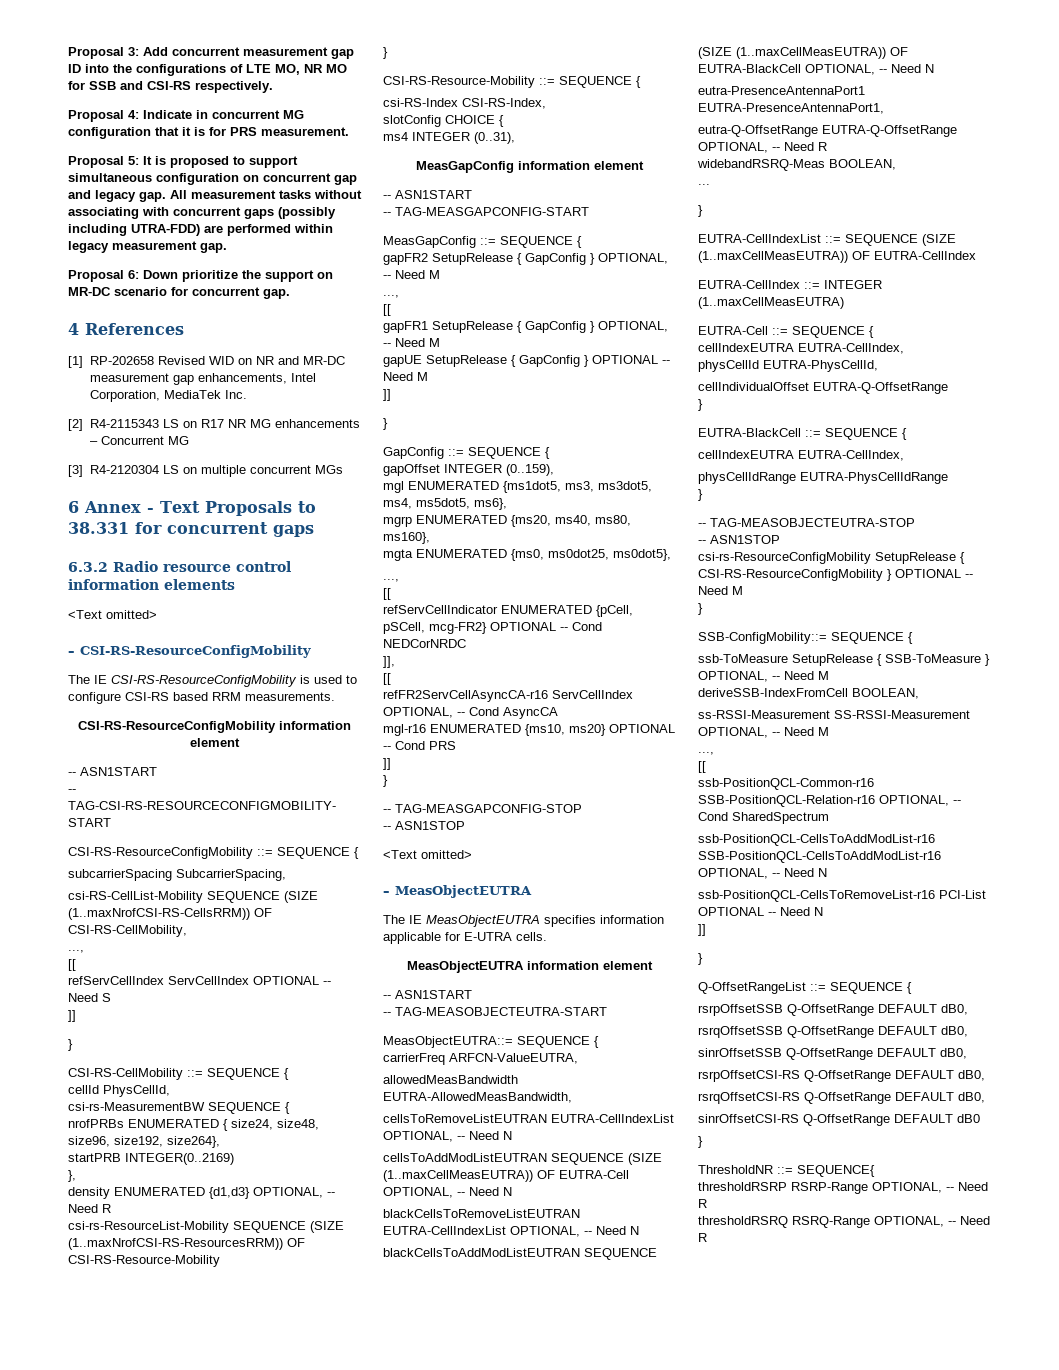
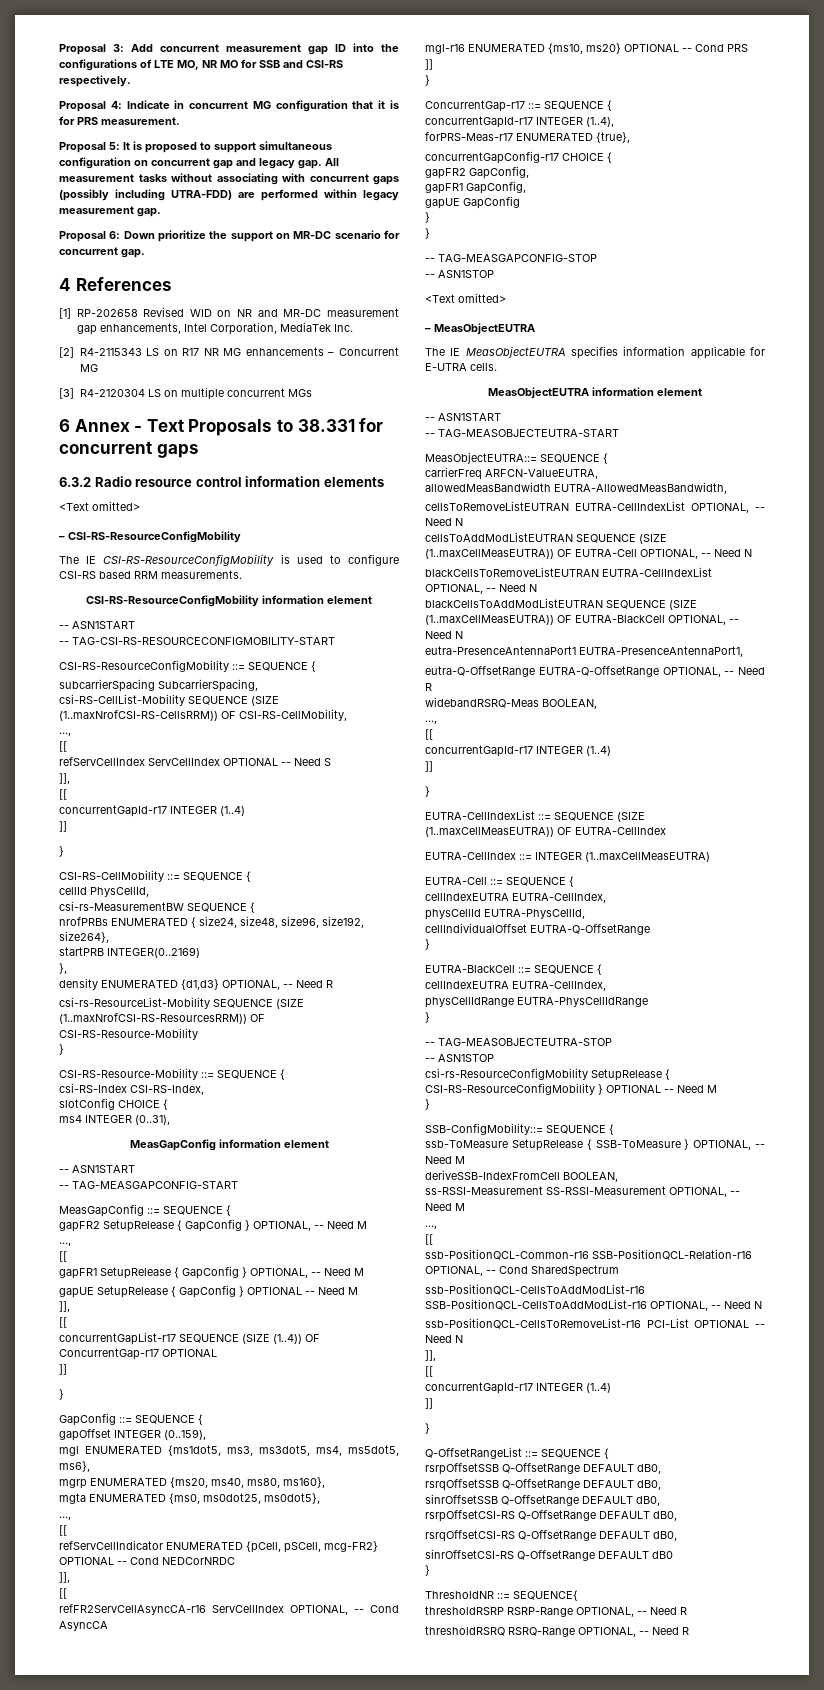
(111, 997) none -> [59,773,70,784] [59,789,67,800] [59,805,245,817] // ]], // [[ // concurrentGapId-r17 INTEGER (1..4)
(428, 376) none -> [59,1301,70,1312] [59,1317,67,1328] [59,1332,320,1345] [59,1348,217,1360] // ]], // [[ // concurrentGapList-r17 SEQUENCE (SIZE (1..4)) OF ConcurrentGap-r17 OPTIONAL
(388, 781) none -> [425,100,612,112] [425,116,614,128] [425,132,630,143] [425,151,612,164] [425,166,529,179] [425,181,526,194] [425,196,520,209] [425,212,430,223] [425,228,430,239] // ConcurrentGap-r17 ::= SEQUENCE { // concurrentGapId-r17 INTEGER (1..4), // forPRS-Meas-r17 ENUMERATED {true}, // concurrentGapConfig-r17 CHOICE { // gapFR2 GapConfig, // gapFR1 GapConfig, // gapUE GapConfig // } // }
[698,184,710,185] ... -> [425,720,437,724] [425,729,433,740] [425,745,611,757] [425,761,433,772] ..., // [[ // concurrentGapId-r17 INTEGER (1..4) // ]]
(823, 911) none -> [425,1350,436,1361] [425,1366,433,1377] [425,1382,611,1394] // ]], // [[ // concurrentGapId-r17 INTEGER (1..4)

